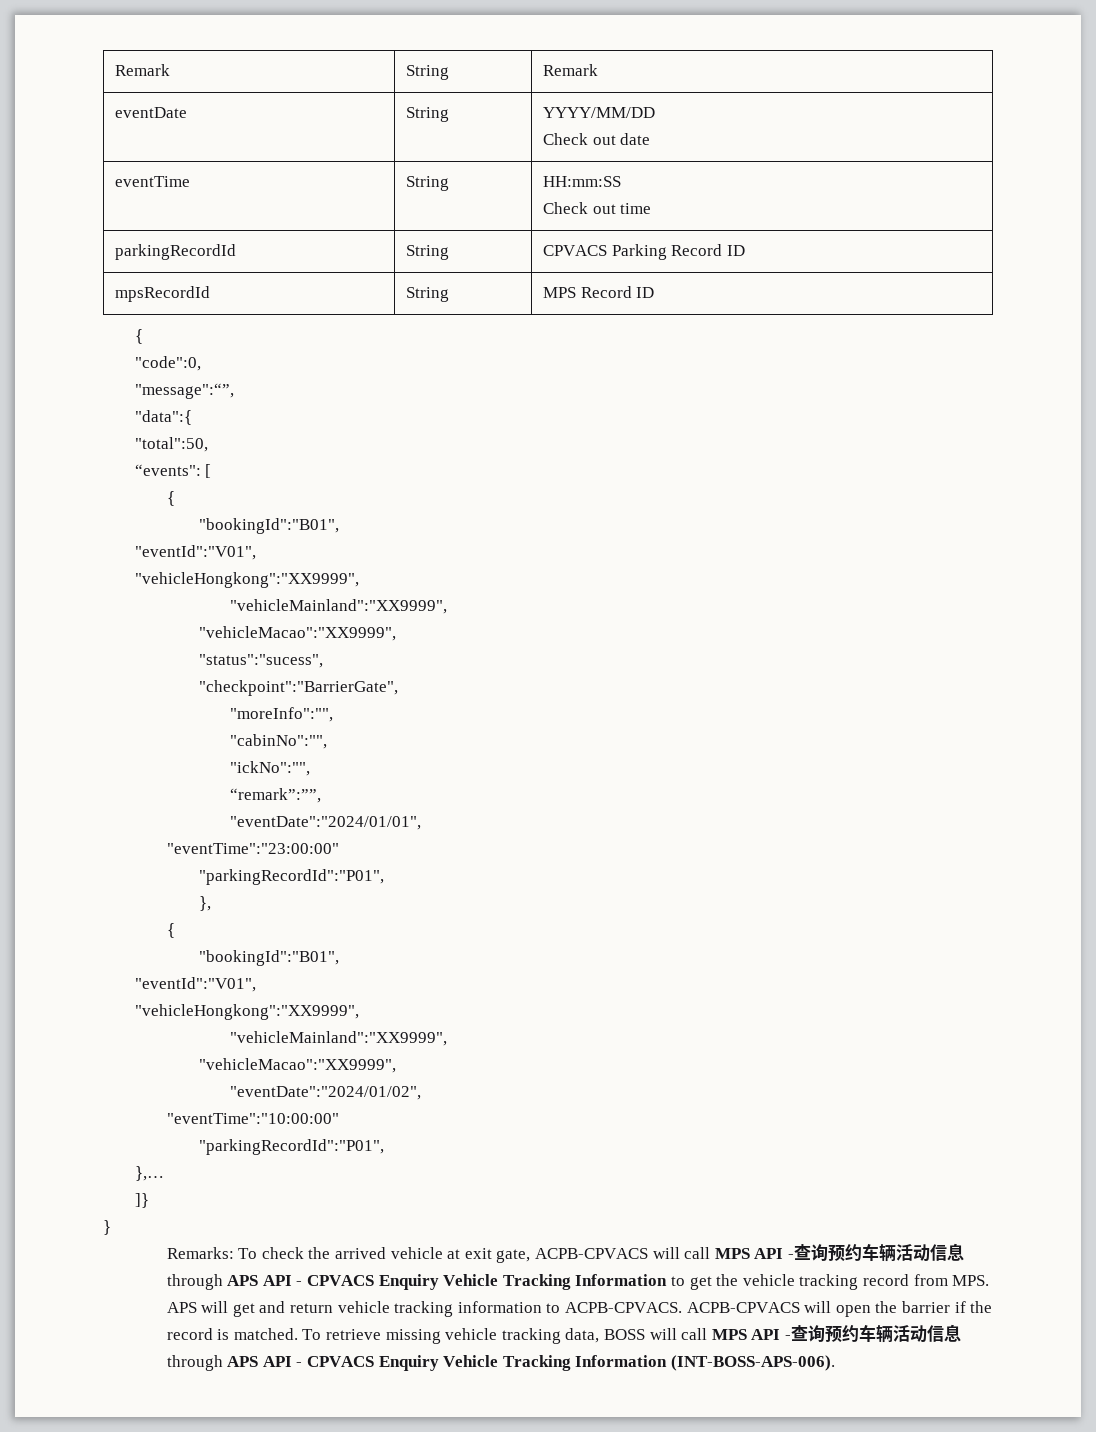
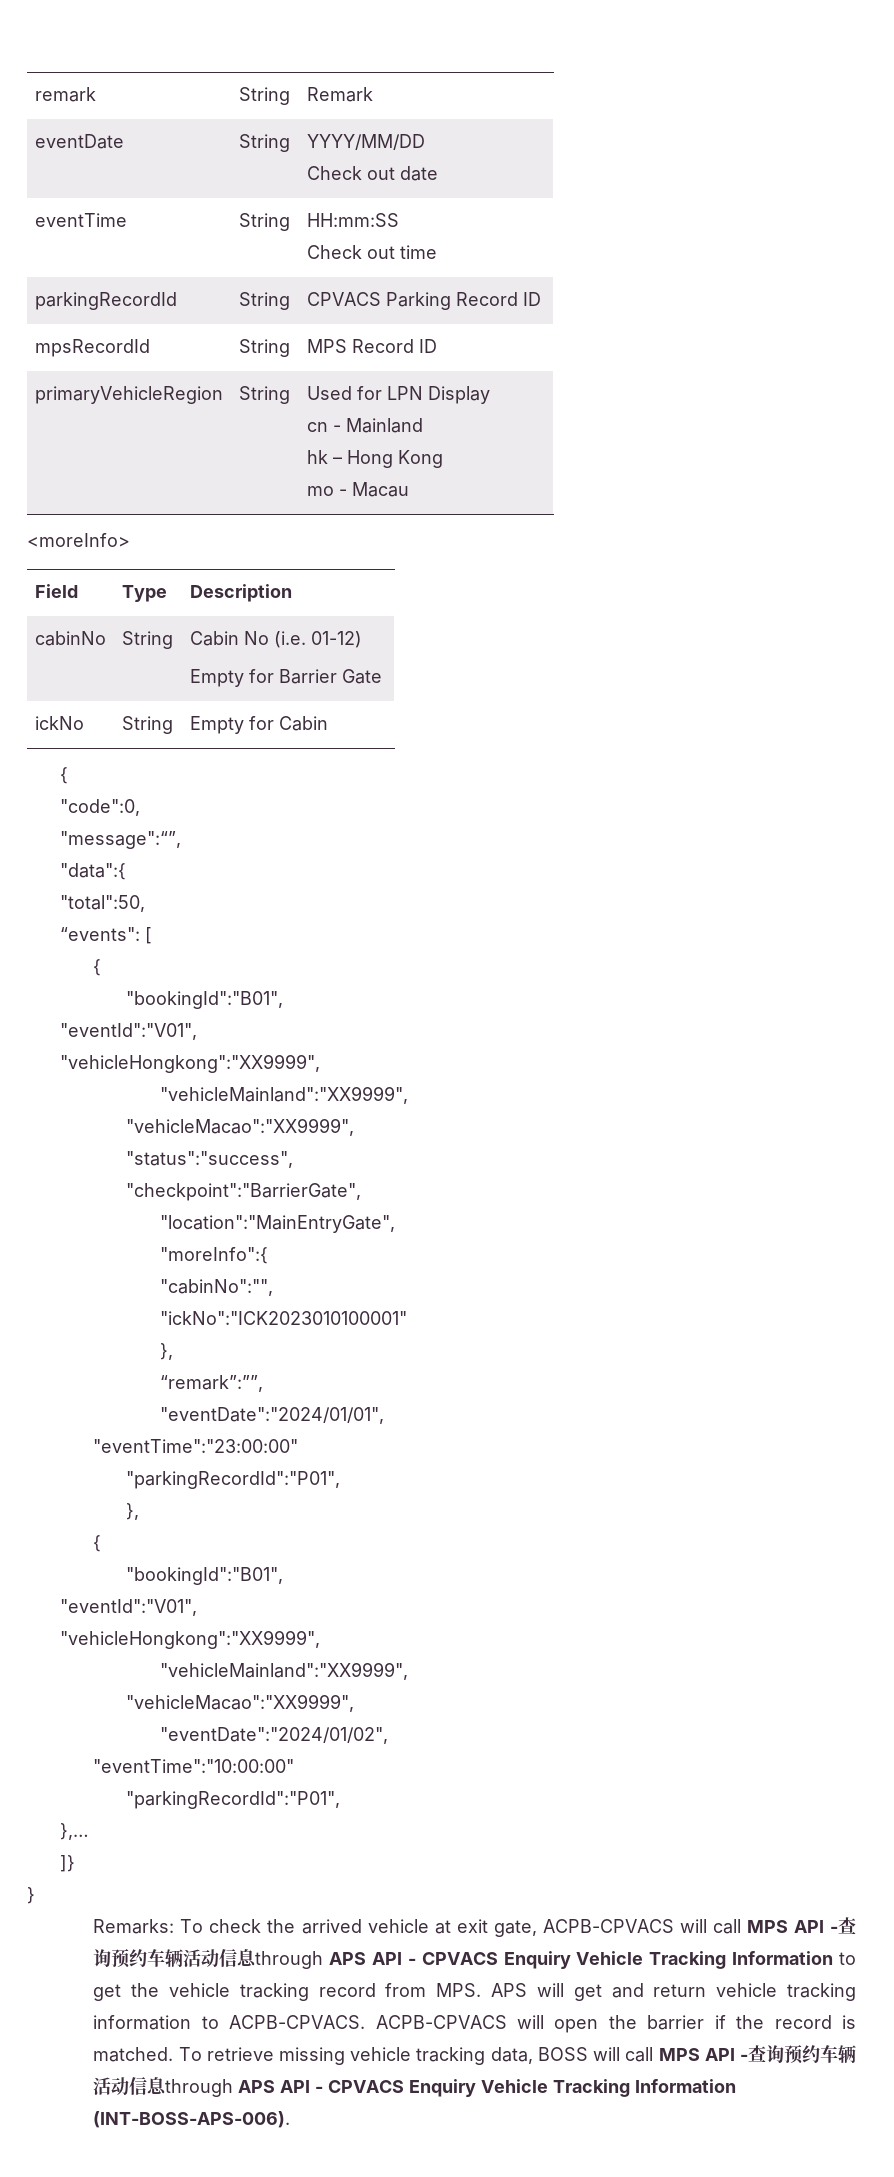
[115,64,171,76] Remark -> [34,87,96,102] remark
(655, 292) none -> [34,386,223,404] [238,386,290,404] [306,386,490,404] [306,418,423,433] [306,450,443,468] [306,482,409,497] [27,533,130,547] [34,584,78,598] [121,585,167,602] [189,584,292,602] [34,631,106,646] [121,631,173,649] [189,631,362,648] [189,669,382,687] [34,716,84,730] [121,716,173,734] [189,716,328,734] // primaryVehicleRegion | String | Used for LPN Display // cn - Mainland // hk – Hong Kong // mo - Macau // <moreInfo> // Field | Type | Description // cabinNo | String | Cabin No (i.e. 01-12) // Empty for Barrier Gate // ickNo | String | Empty for Cabin
[198,654,323,668] "status":"sucess", -> [126,1151,294,1168] "status":"success",
[230,707,334,722] "moreInfo":"", -> [159,1215,395,1233] [159,1247,268,1264] "location":"MainEntryGate", // "moreInfo":{
[230,761,311,776] "ickNo":"", -> [159,1311,407,1325] [159,1343,173,1360] "ickNo":"ICK2023010100001" // },

